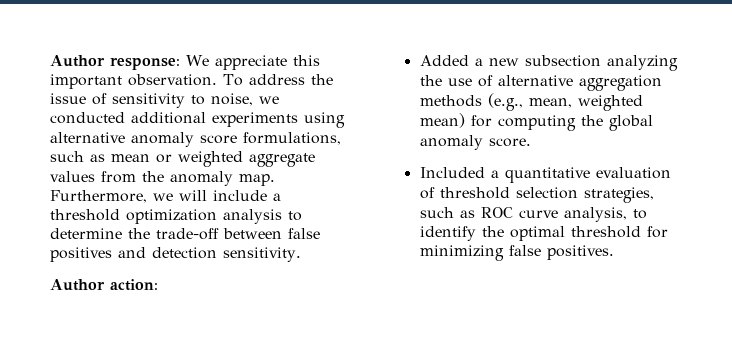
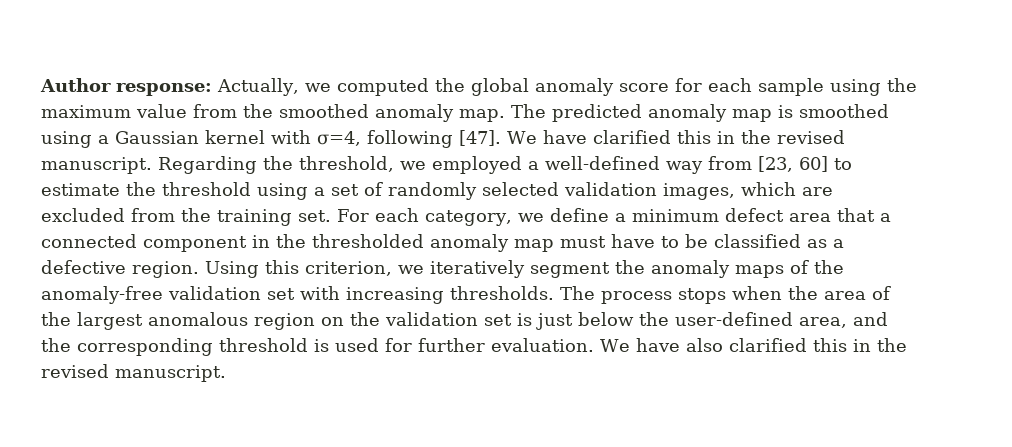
[186,55,320,70] [50,74,333,89] [50,93,279,108] [50,112,345,128] [50,132,341,147] [50,151,315,167] [50,171,275,186] [50,190,281,203] [50,209,302,224] [50,228,320,240] [50,247,301,262] [50,279,158,291] [419,55,678,71] [419,75,662,91] [419,93,643,111] [419,113,653,131] [419,135,531,150] [419,167,671,183] [419,187,654,203] [419,207,647,222] [419,226,668,241] [419,245,614,261] We appreciate this important observation. To address the issue of sensitivity to noise, we conducted additional experiments using alternative anomaly score formulations, such as mean or weighted aggregate values from the anomaly map. Furthermore, we will include a threshold optimization analysis to determine the trade-off between false positives and detection sensitivity. // Author action: // Added a new subsection analyzing the use of alternative aggregation methods (e.g., mean, weighted mean) for computing the global anomaly score. // Included a quantitative evaluation of threshold selection strategies, such as ROC curve analysis, to identify the optimal threshold for minimizing false positives. -> [217,78,917,96] [41,104,889,122] [41,130,845,148] [41,156,852,174] [41,182,833,200] [41,208,891,226] [41,234,844,252] [41,260,844,278] [41,286,891,304] [41,312,888,330] [41,338,907,356] [41,364,226,382] Actually, we computed the global anomaly score for each sample using the maximum value from the smoothed anomaly map. The predicted anomaly map is smoothed using a Gaussian kernel with σ=4, following [47]. We have clarified this in the revised manuscript. Regarding the threshold, we employed a well-defined way from [23, 60] to estimate the threshold using a set of randomly selected validation images, which are excluded from the training set. For each category, we define a minimum defect area that a connected component in the thresholded anomaly map must have to be classified as a defective region. Using this criterion, we iteratively segment the anomaly maps of the anomaly-free validation set with increasing thresholds. The process stops when the area of the largest anomalous region on the validation set is just below the user-defined area, and the corresponding threshold is used for further evaluation. We have also clarified this in the revised manuscript.

